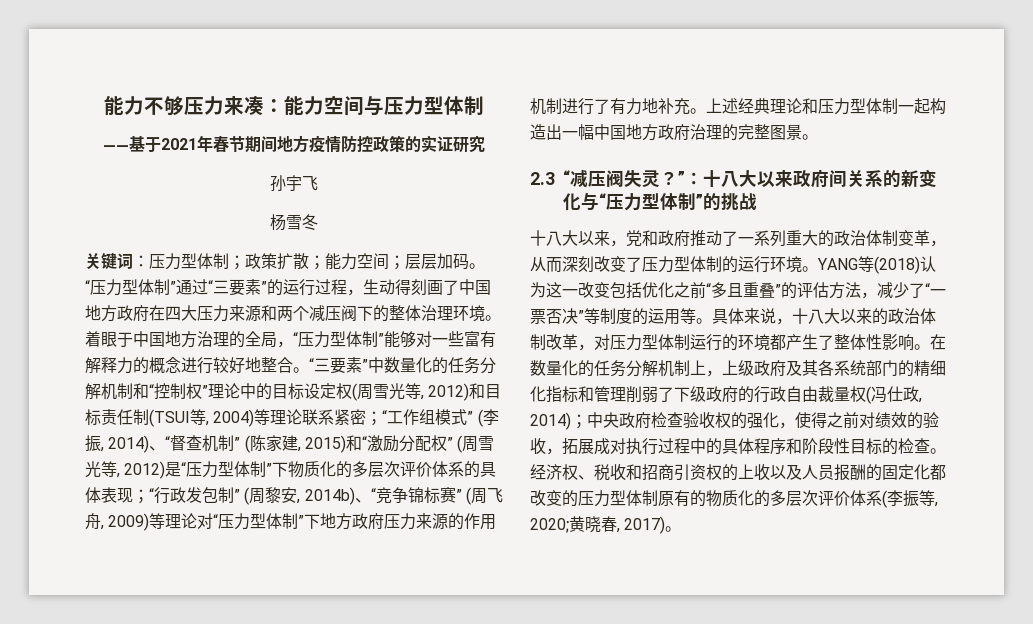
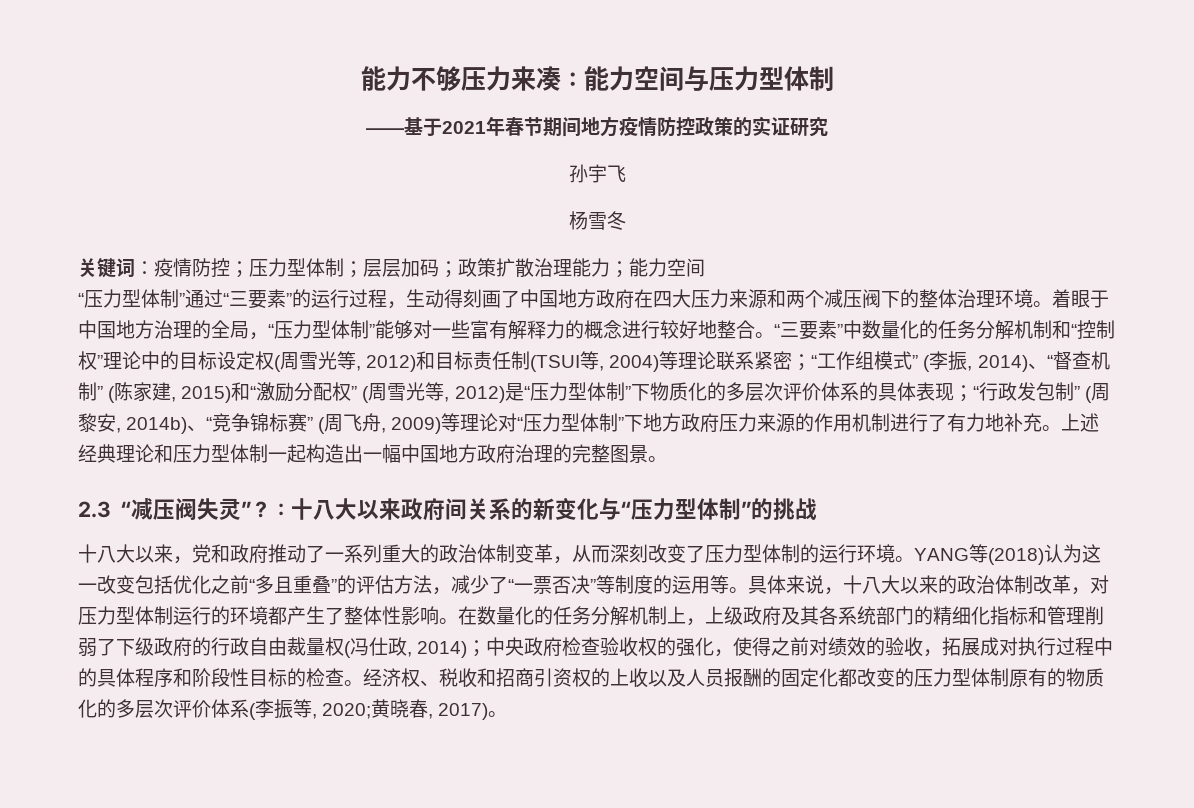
(149, 261) none -> [154,258,249,278] 疫情防控；
[245,253,309,270] 政策扩散 -> [363,258,610,278] 层层加码；政策扩散治理能力
[389,253,485,270] ；层层加码。 -> (705, 267) none
[660,171,685,186] ？” -> [240,501,271,518] ”？

